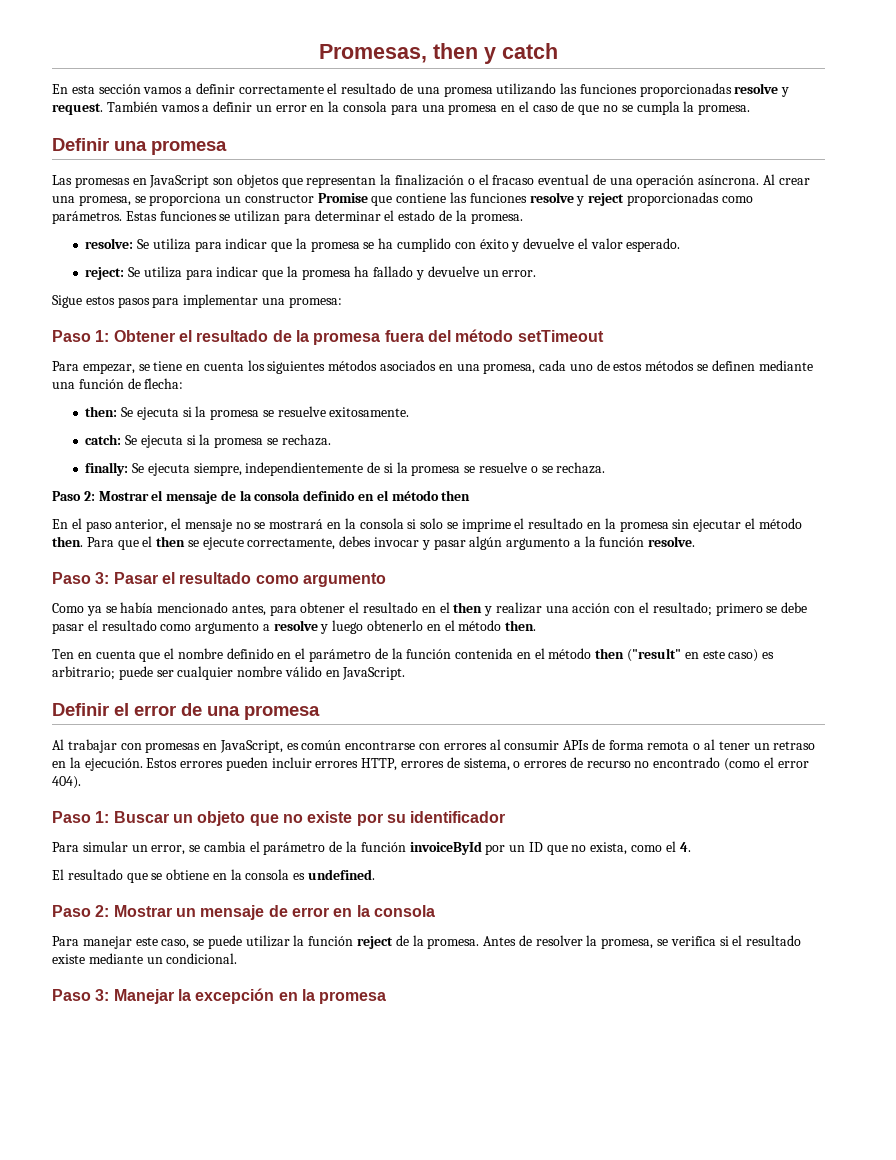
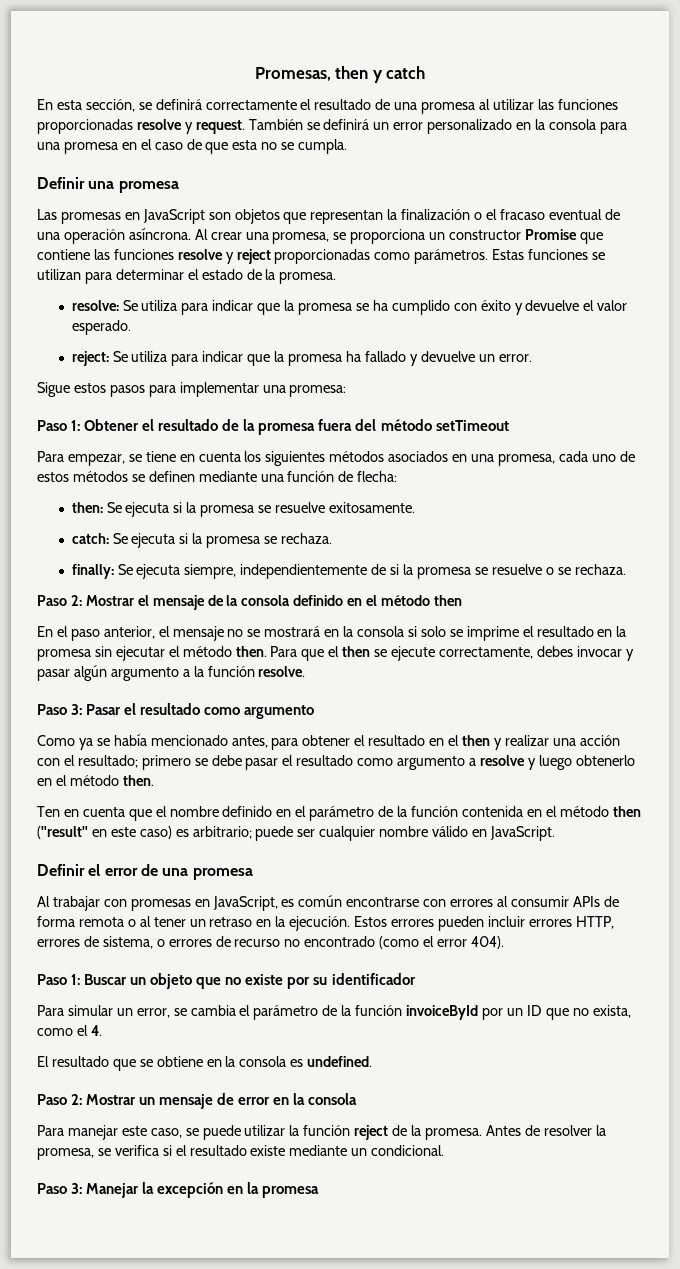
[98,83,235,94] sección vamos a definir -> [85,99,202,112] sección, se definirá
[496,83,557,95] utilizando -> [479,99,534,110] al utilizar
[160,101,253,112] vamos a definir -> [306,119,370,130] se definirá
(307, 108) none -> [427,119,513,134] personalizado
[603,101,751,115] no se cumpla la promesa. -> [232,139,348,154] esta no se cumpla.

